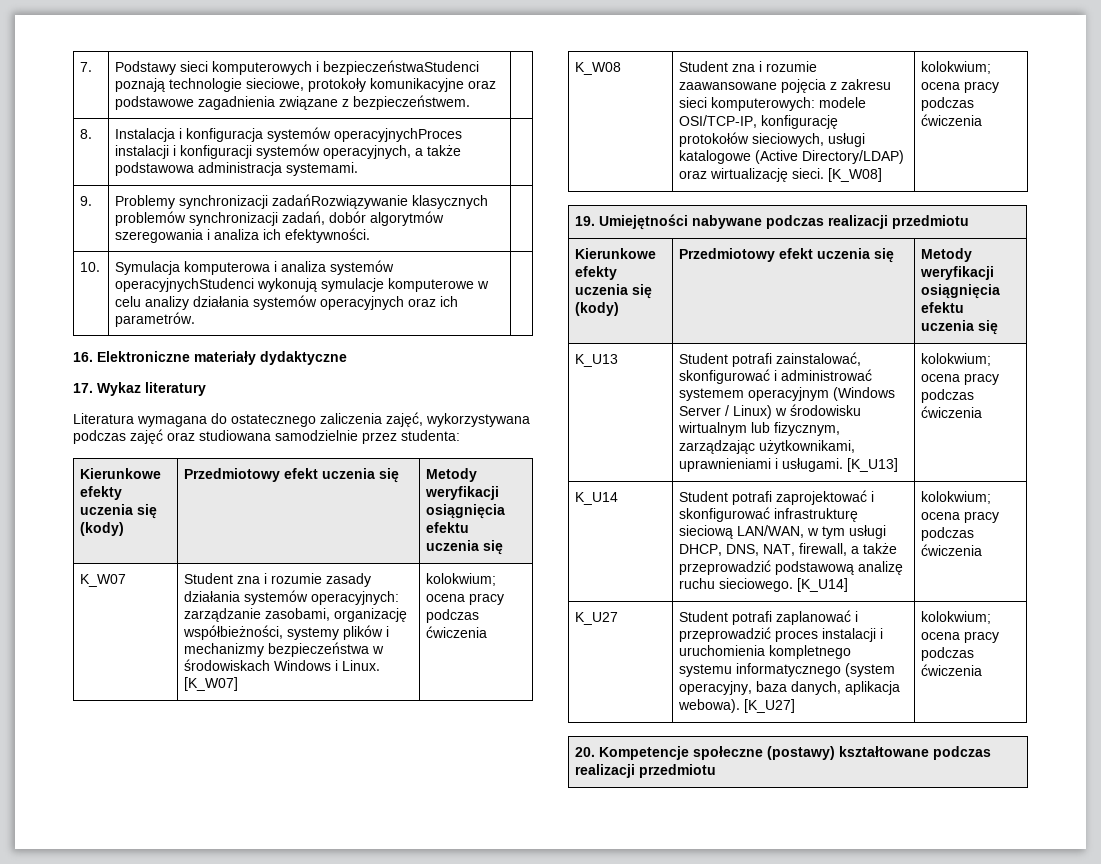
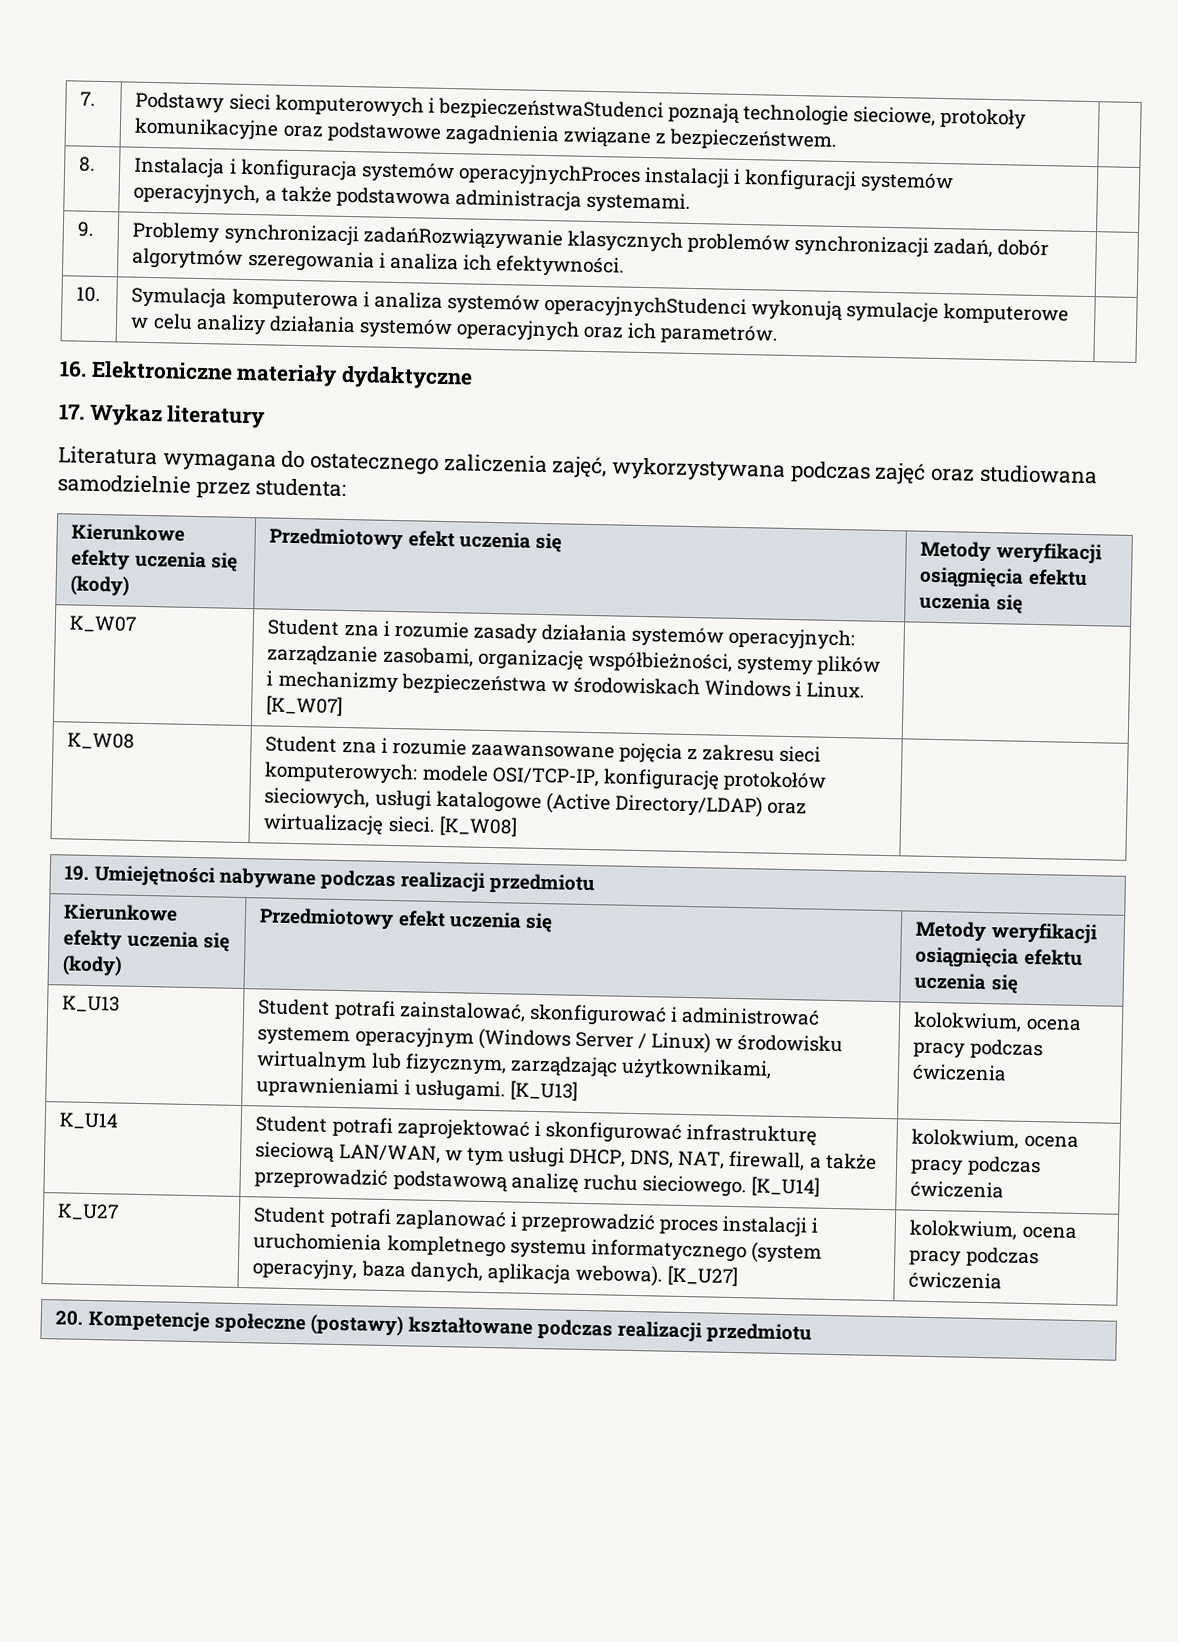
[426,573,497,586] [426,593,505,605] [426,609,480,623] [426,626,488,638] kolokwium; ocena pracy podczas ćwiczenia -> (344, 705) none
[921,61,992,74] [921,81,1000,93] [921,97,975,111] [921,114,983,126] kolokwium; ocena pracy podczas ćwiczenia -> (518, 826) none
[921,353,992,366] kolokwium; -> [913,1011,1023,1032] kolokwium,
[921,491,992,504] kolokwium; -> [911,1128,1020,1149] kolokwium,
[921,611,992,624] kolokwium; -> [909,1219,1018,1240] kolokwium,

